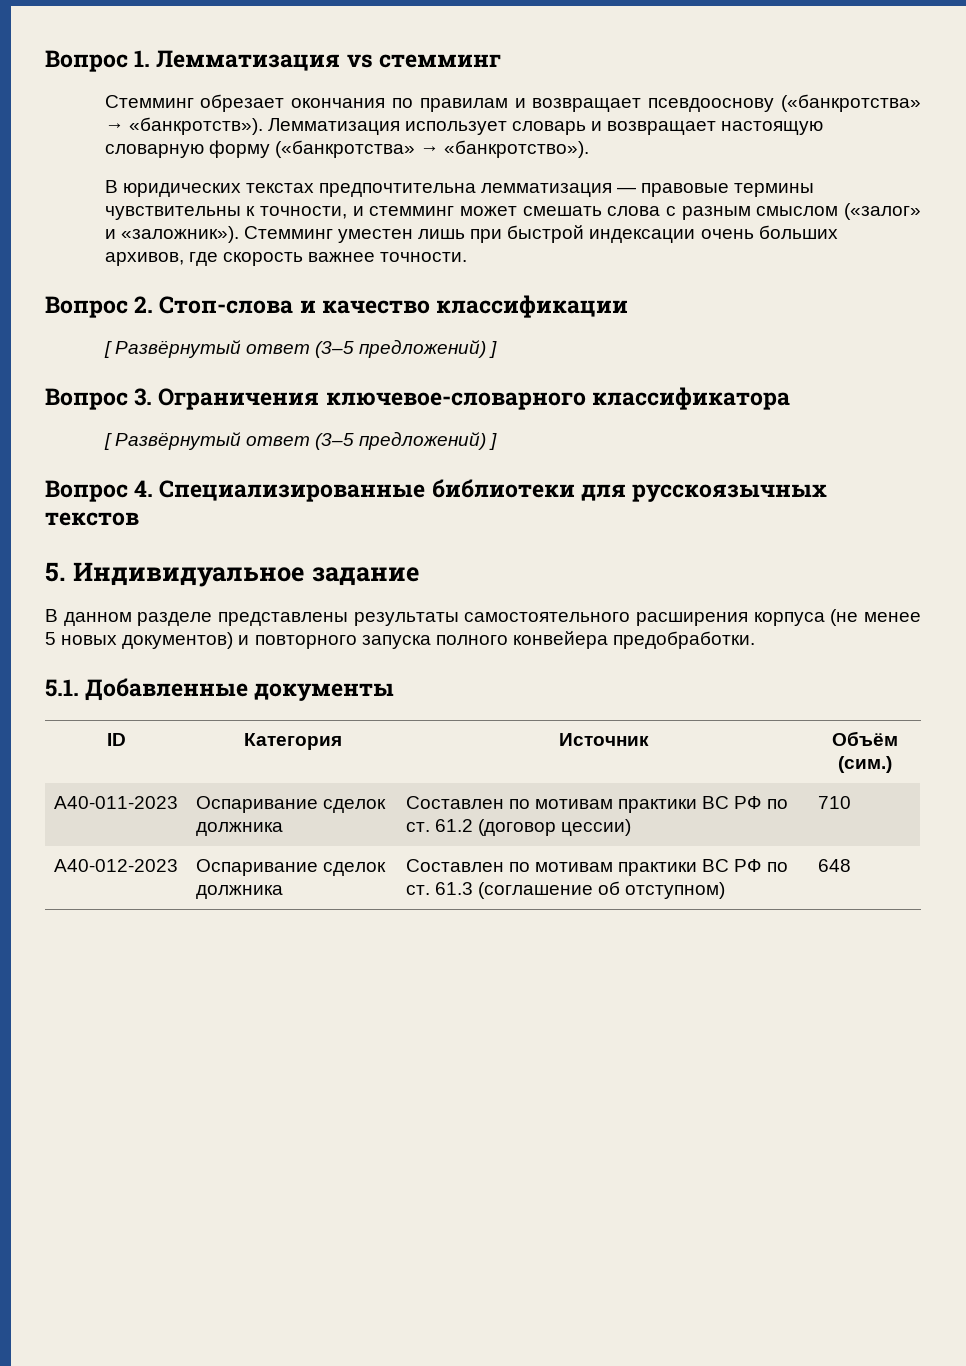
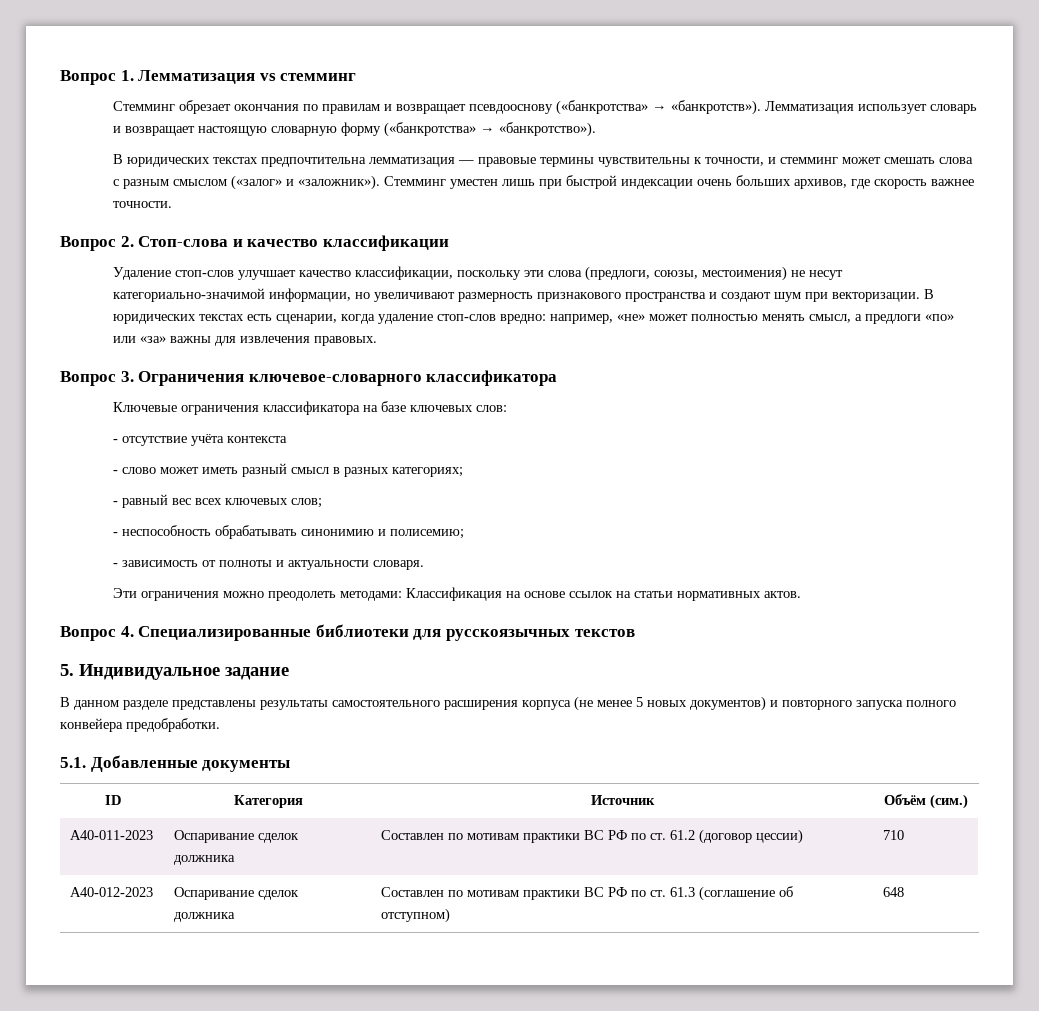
[103,339,498,358] [ Развёрнутый ответ (3–5 предложений) ] -> [113,266,844,281] [113,288,935,302] [113,314,955,324] [113,336,378,346] Удаление стоп-слов улучшает качество классификации, поскольку эти слова (предлоги, союзы, местоимения) не несут категориально-значимой информации, но увеличивают размерность признакового пространства и создают шум при векторизации. В юридических текстах есть сценарии, когда удаление стоп-слов вредно: например, «не» может полностью менять смысл, а предлоги «по» или «за» важны для извлечения правовых.
[103,431,498,450] [ Развёрнутый ответ (3–5 предложений) ] -> [113,401,508,415] [113,434,288,446] [113,463,464,477] [113,494,323,508] [113,525,465,539] [113,560,425,570] [113,587,802,601] Ключевые ограничения классификатора на базе ключевых слов: // - отсутствие учёта контекста // - слово может иметь разный смысл в разных категориях; // - равный вес всех ключевых слов; // - неспособность обрабатывать синонимию и полисемию; // - зависимость от полноты и актуальности словаря. // Эти ограничения можно преодолеть методами: Классификация на основе ссылок на статьи нормативных актов.

